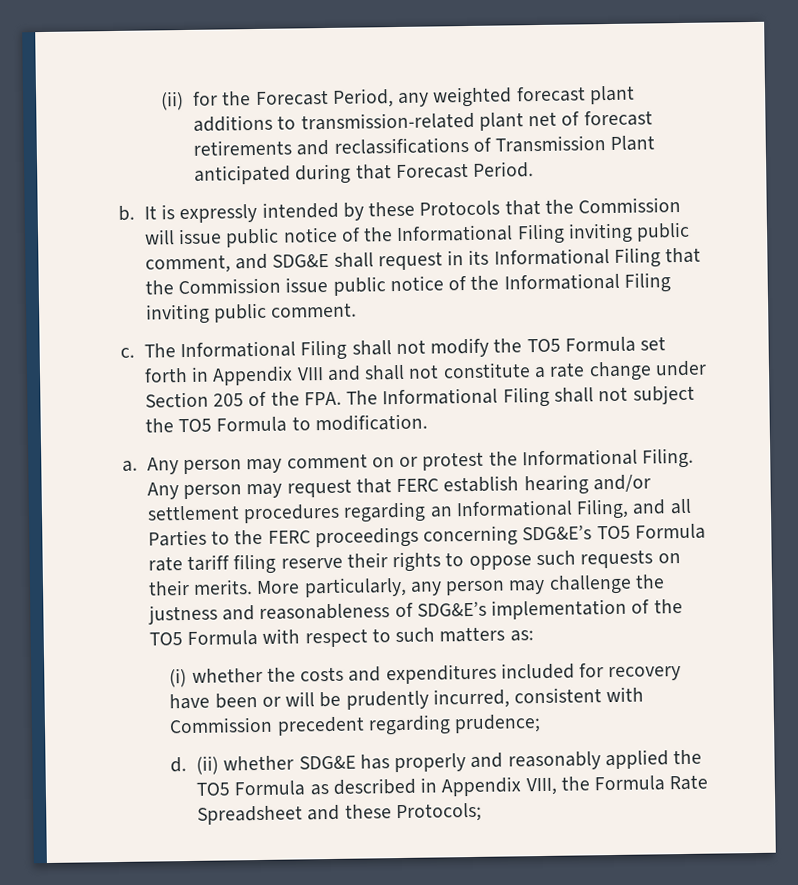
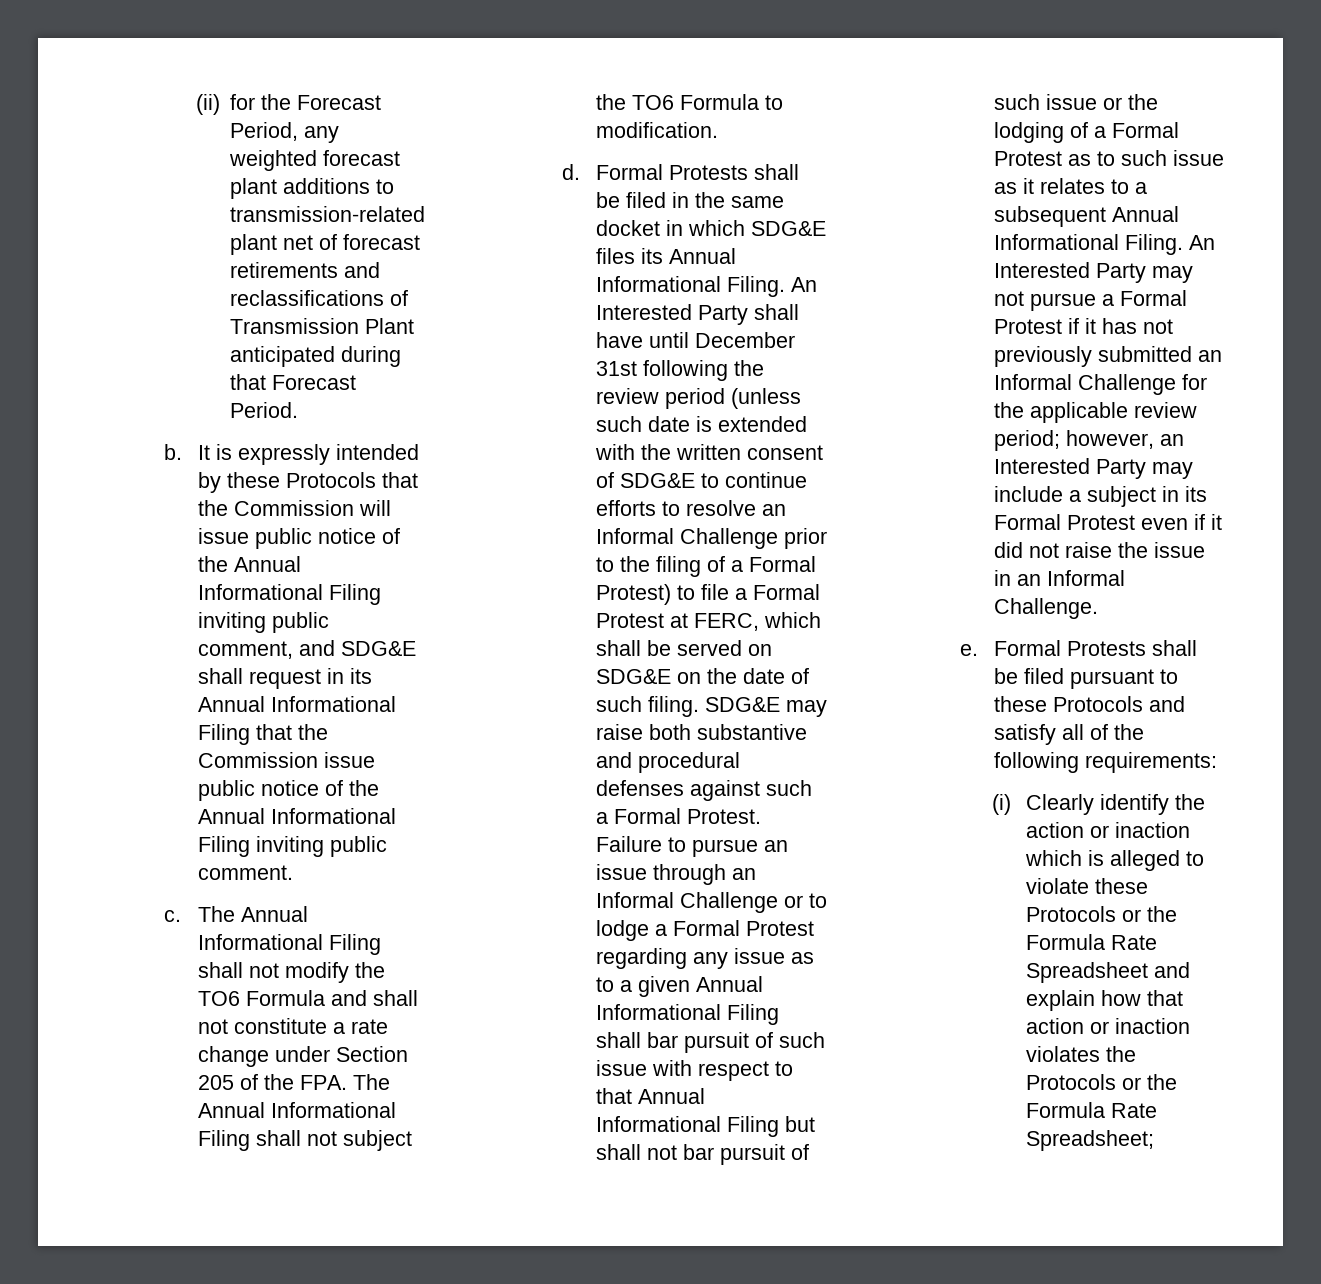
(394, 234) none -> [234,556,302,572] Annual
(490, 257) none -> [198,696,266,712] Annual
(500, 282) none -> [198,808,266,824] Annual
(176, 350) none -> [241,906,309,922] Annual
[526,336,667,353] [143,365,324,386] TO5 Formula set forth in Appendix VIII -> [198,990,326,1006] TO6 Formula
(379, 397) none -> [198,1102,266,1118] Annual
[178,418,213,433] TO5 -> [632,95,675,110] TO6
[122,447,695,475] [146,474,651,500] [146,498,692,524] [147,523,706,549] [147,549,681,575] [147,574,665,598] [147,598,683,625] [148,626,534,648] [169,662,682,688] [169,686,645,710] [169,714,542,736] [170,749,703,775] [195,776,557,797] a. Any person may comment on or protest the Informational Filing. Any person may request that FERC establish hearing and/or settlement procedures regarding an Informational Filing, and all Parties to the FERC proceedings concerning SDG&E’s TO5 Formula rate tariff filing reserve their rights to oppose such requests on their merits. More particularly, any person may challenge the justness and reasonableness of SDG&E’s implementation of the TO5 Formula with respect to such matters as: // (i) whether the costs and expenditures included for recovery have been or will be prudently incurred, consistent with Commission precedent regarding prudence; // d. (ii) whether SDG&E has properly and reasonably applied the TO5 Formula as described in Appendix VIII, -> [561,164,800,180] [596,192,785,208] [596,220,827,236] [596,248,737,264] [596,276,818,297] [596,304,800,325] [596,332,796,348] [596,360,765,381] [596,388,802,409] [596,416,808,432] [595,444,824,460] [596,472,808,488] [596,500,787,516] [596,528,828,549] [596,556,817,577] [596,584,821,605] [596,612,822,631] [596,640,773,656] [596,668,810,684] [596,696,828,717] [596,724,808,740] [596,752,741,773] [596,780,813,801] [596,808,762,824] [596,836,789,857] [596,864,757,885] [596,892,828,913] [596,920,815,941] [596,948,815,969] [596,976,764,997] [596,1004,780,1025] [596,1032,826,1053] [596,1060,794,1081] [596,1088,706,1104] [596,1116,816,1137] [596,1144,810,1165] [994,94,1159,110] [994,122,1180,143] [994,150,1225,166] [994,178,1148,194] [994,206,1180,227] [994,234,1216,255] [994,262,1194,283] [994,290,1188,311] [994,318,1174,334] [994,346,1223,367] [994,374,1208,395] [994,402,1198,423] [994,430,1185,451] [994,458,1194,479] [994,486,1208,507] [994,514,1223,530] [994,542,1206,558] [994,570,1126,586] [994,598,1099,619] [959,640,1198,656] [994,668,1179,689] [994,696,1186,712] [994,724,1145,745] [994,752,1218,773] [991,794,1205,815] [1025,822,1190,838] [1024,850,1204,871] [1025,878,1148,894] [1025,906,1141,922] d. Formal Protests shall be filed in the same docket in which SDG&E files its Annual Informational Filing. An Interested Party shall have until December 31st following the review period (unless such date is extended with the written consent of SDG&E to continue efforts to resolve an Informal Challenge prior to the filing of a Formal Protest) to file a Formal Protest at FERC, which shall be served on SDG&E on the date of such filing. SDG&E may raise both substantive and procedural defenses against such a Formal Protest. Failure to pursue an issue through an Informal Challenge or to lodge a Formal Protest regarding any issue as to a given Annual Informational Filing shall bar pursuit of such issue with respect to that Annual Informational Filing but shall not bar pursuit of such issue or the lodging of a Formal Protest as to such issue as it relates to a subsequent Annual Informational Filing. An Interested Party may not pursue a Formal Protest if it has not previously submitted an Informal Challenge for the applicable review period; however, an Interested Party may include a subject in its Formal Protest even if it did not raise the issue in an Informal Challenge. // e. Formal Protests shall be filed pursuant to these Protocols and satisfy all of the following requirements: // (i) Clearly identify the action or inaction which is alleged to violate these Protocols or
[344,802,482,823] these Protocols; -> [1025,990,1183,1011] [1025,1018,1190,1034] [1025,1046,1136,1062] [1025,1074,1177,1090] [1025,1102,1157,1118] [1025,1130,1154,1151] explain how that action or inaction violates the Protocols or the Formula Rate Spreadsheet;

